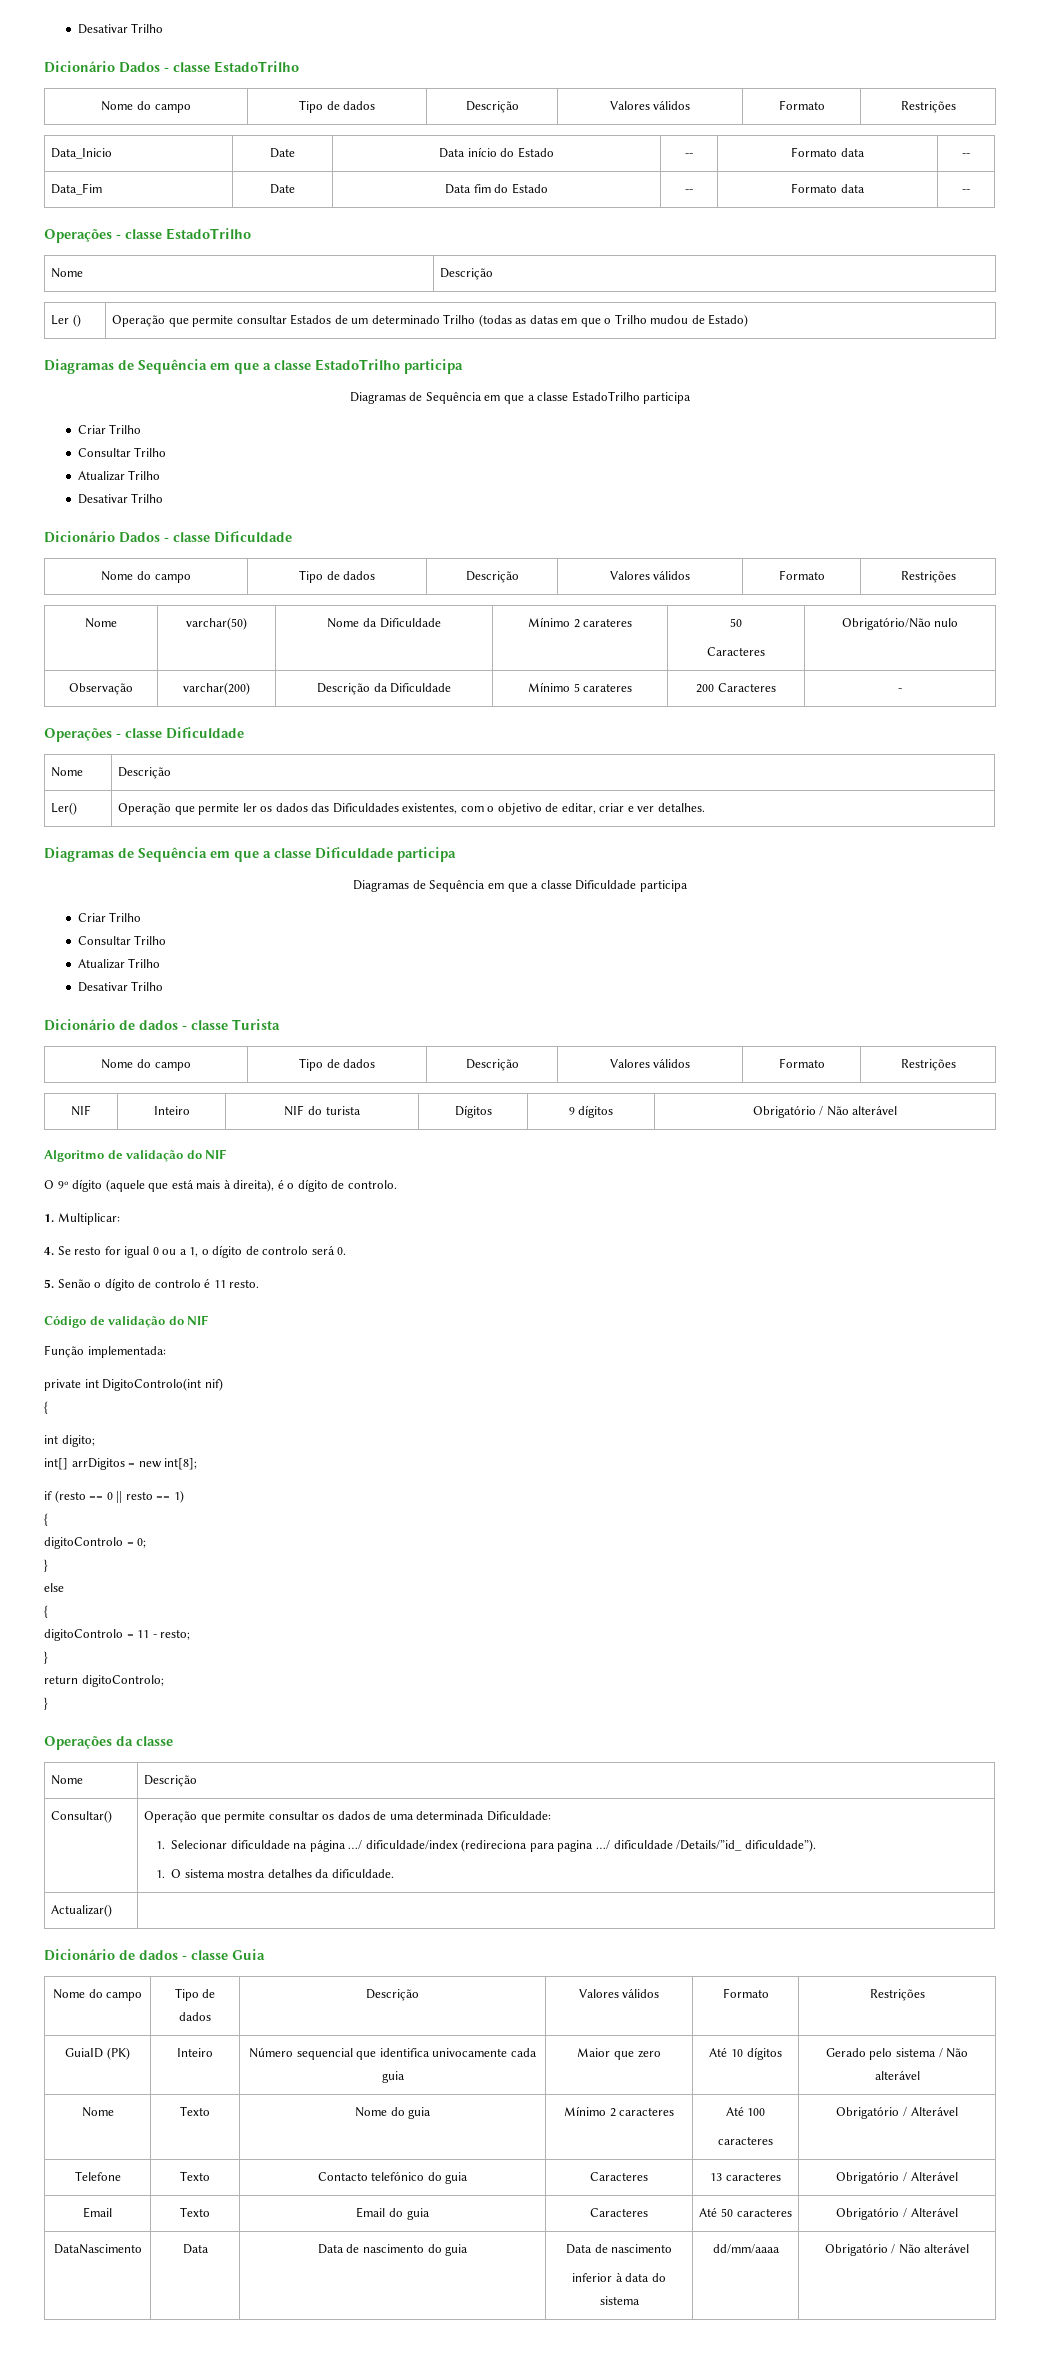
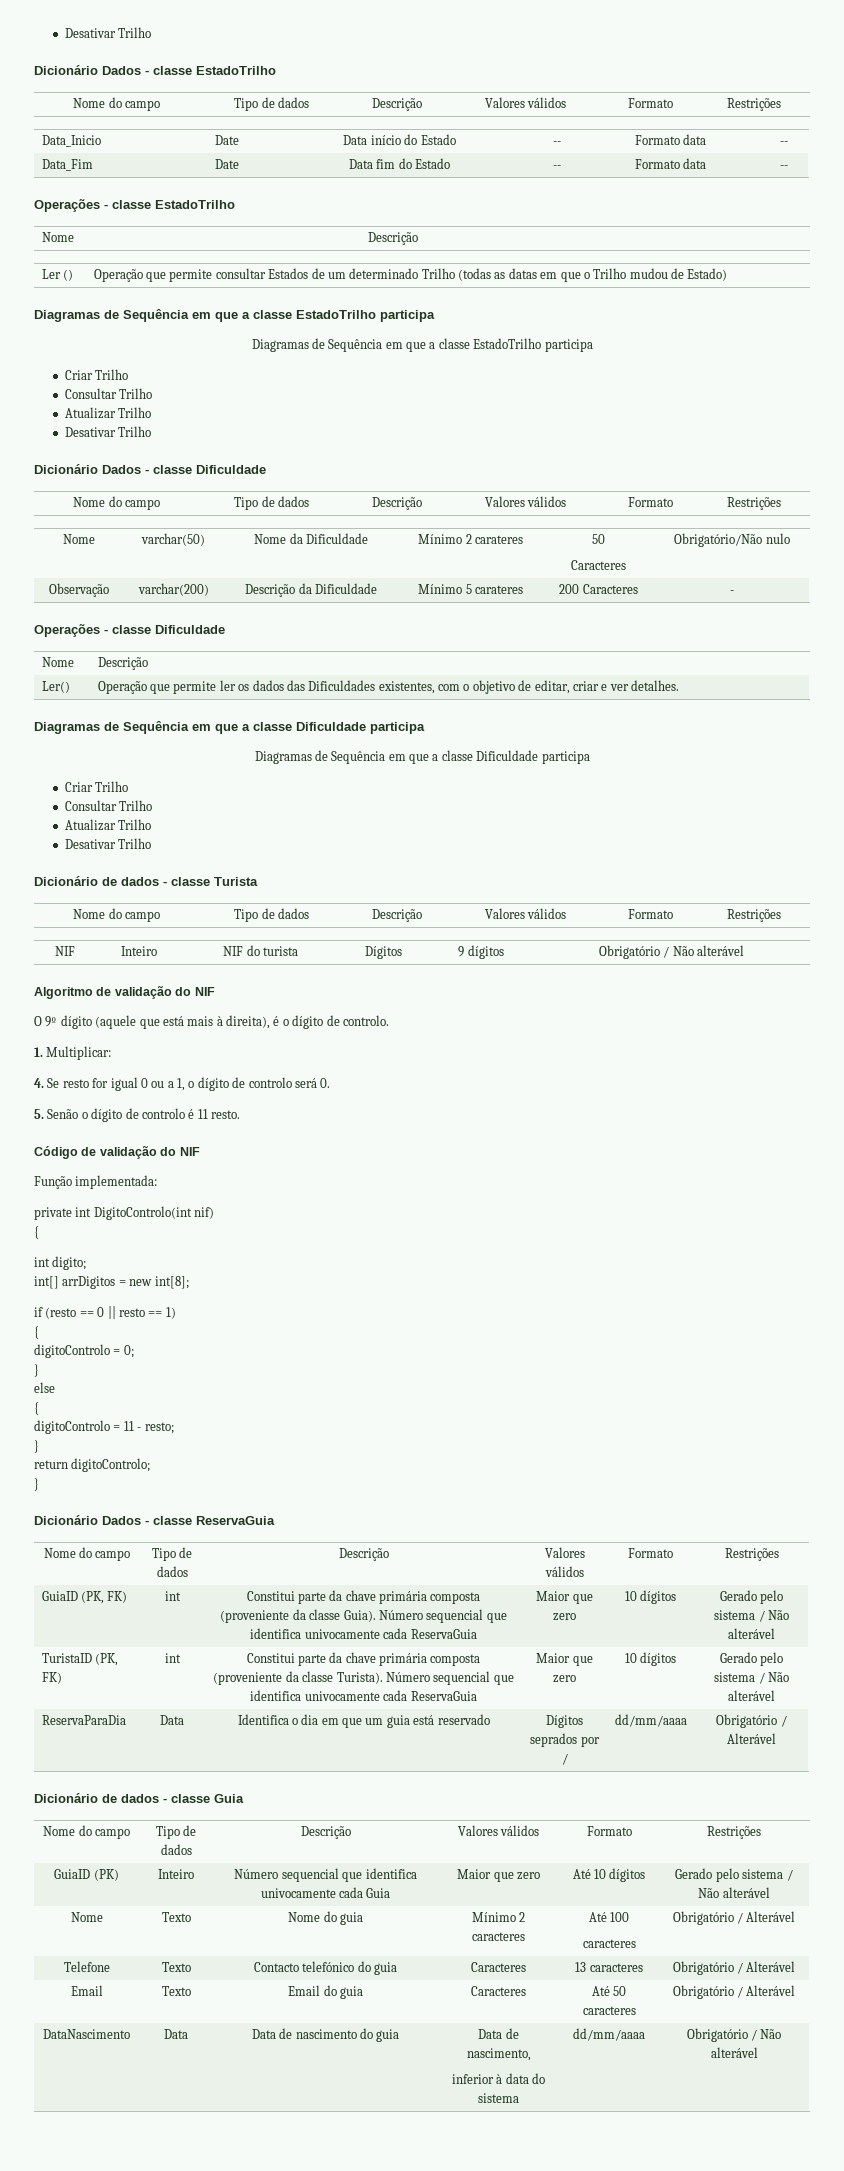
[44,1736,173,1750] [51,1775,84,1785] [144,1775,198,1787] [51,1810,113,1823] [144,1811,551,1823] [155,1839,816,1852] [155,1869,394,1878] [51,1904,113,1917] Operações da classe // Nome | Descrição // Consultar() | Operação que permite consultar os dados de uma determinada Dificuldade: // 1. Selecionar dificuldade na página …/ dificuldade/index (redireciona para pagina …/ dificuldade /Details/”id_ dificuldade”). // 1. O sistema mostra detalhes da dificuldade. // Actualizar() | -> [34,1515,275,1525] [43,1547,131,1561] [151,1547,193,1561] [156,1566,188,1577] [338,1548,389,1561] [544,1547,585,1558] [544,1566,584,1577] [628,1548,673,1558] [724,1548,779,1561] [41,1591,128,1604] [164,1591,181,1601] [246,1590,481,1604] [220,1609,507,1623] [250,1628,477,1639] [536,1591,593,1604] [553,1613,576,1621] [624,1590,677,1604] [719,1590,784,1604] [714,1610,789,1622] [728,1628,775,1639] [41,1653,119,1666] [41,1672,62,1684] [164,1653,181,1663] [246,1652,481,1666] [213,1671,514,1685] [250,1690,477,1701] [536,1653,593,1666] [553,1675,576,1683] [624,1652,677,1666] [719,1652,784,1666] [714,1672,789,1684] [728,1690,775,1701] [41,1715,126,1725] [160,1715,184,1725] [237,1714,490,1728] [546,1715,583,1728] [530,1733,600,1747] [561,1753,568,1765] [614,1714,687,1727] [716,1714,787,1728] [727,1733,776,1744] Dicionário Dados - classe ReservaGuia // Nome do campo | Tipo de dados | Descrição | Valores válidos | Formato | Restrições // GuiaID (PK, FK) | int | Constitui parte da chave primária composta (proveniente da classe Guia). Número sequencial que identifica univocamente cada ReservaGuia | Maior que zero | 10 dígitos | Gerado pelo sistema / Não alterável // TuristaID (PK, FK) | int | Constitui parte da chave primária composta (proveniente da classe Turista). Número sequencial que identifica univocamente cada ReservaGuia | Maior que zero | 10 dígitos | Gerado pelo sistema / Não alterável // ReservaParaDia | Data | Identifica o dia em que um guia está reservado | Dígitos seprados por / | dd/mm/aaaa | Obrigatório / Alterável
[381,2071,405,2083] guia -> [366,1888,391,1898] Guia
[611,2244,673,2253] nascimento -> [466,2048,531,2061] nascimento,

